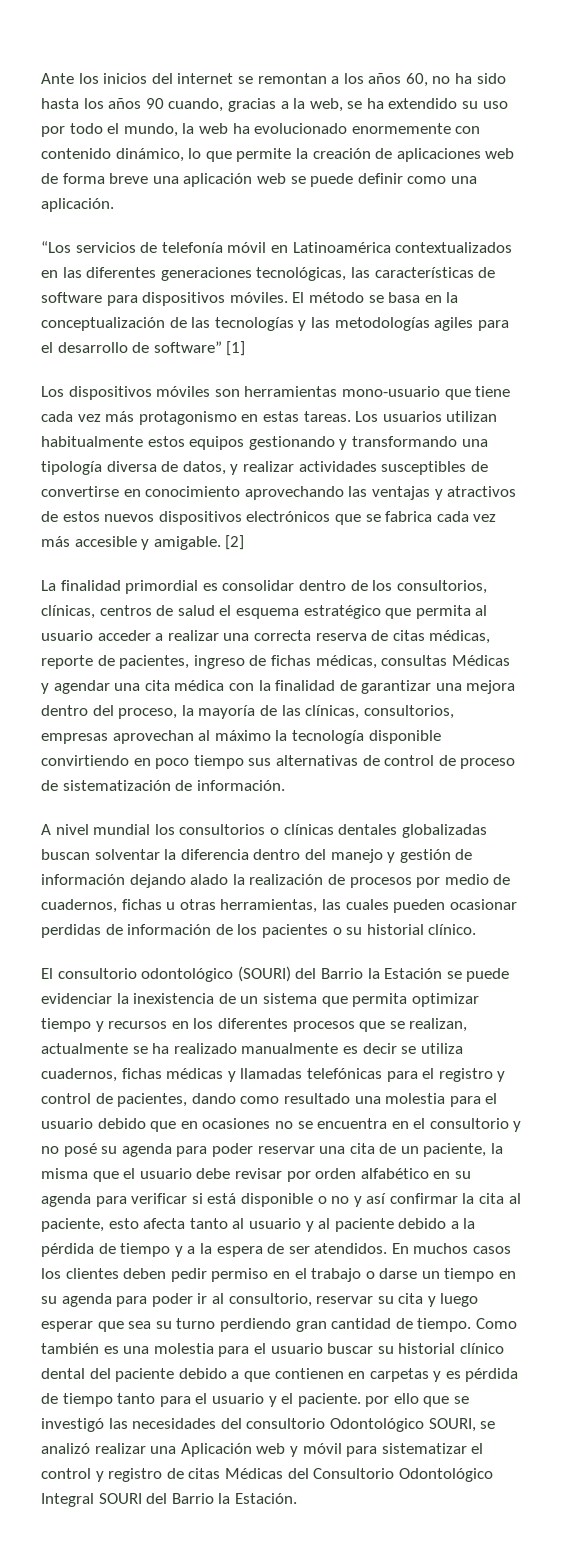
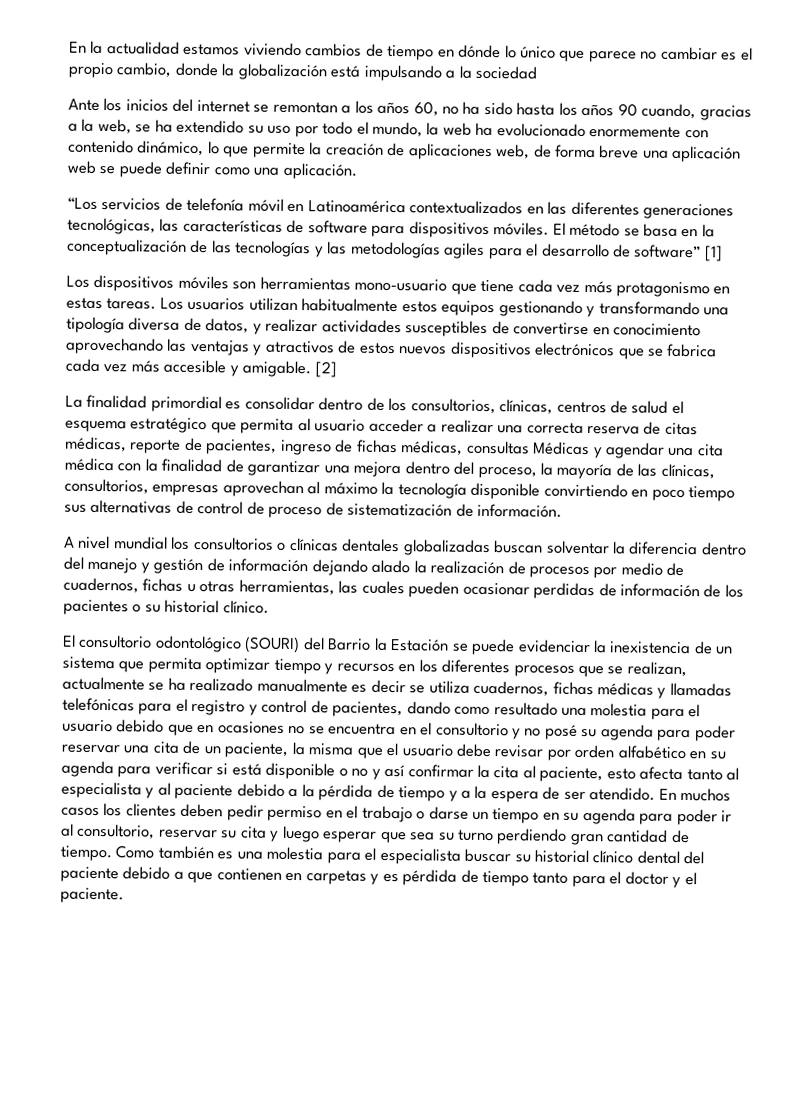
(41, 78) none -> [69,40,753,63] [68,62,539,82] En la actualidad estamos viviendo cambios de tiempo en dónde lo único que parece no cambiar es el propio cambio, donde la globalización está impulsando a la sociedad //
[485,148,515,159] web -> [496,144,531,160] web,
[248,1218,301,1229] usuario -> [61,781,142,799] especialista
[314,1243,388,1254] atendidos. -> [589,787,656,801] atendido.
[270,1343,323,1354] usuario -> [379,847,461,865] especialista
[211,1393,264,1404] usuario -> [624,871,669,885] doctor
[365,1393,470,1407] [41,1418,496,1432] [41,1443,484,1457] [41,1468,493,1482] [41,1493,297,1507] por ello que se investigó las necesidades del consultorio Odontológico SOURI, se analizó realizar una Aplicación web y móvil para sistematizar el control y registro de citas Médicas del Consultorio Odontológico Integral SOURI del Barrio la Estación. -> (124, 895) none

